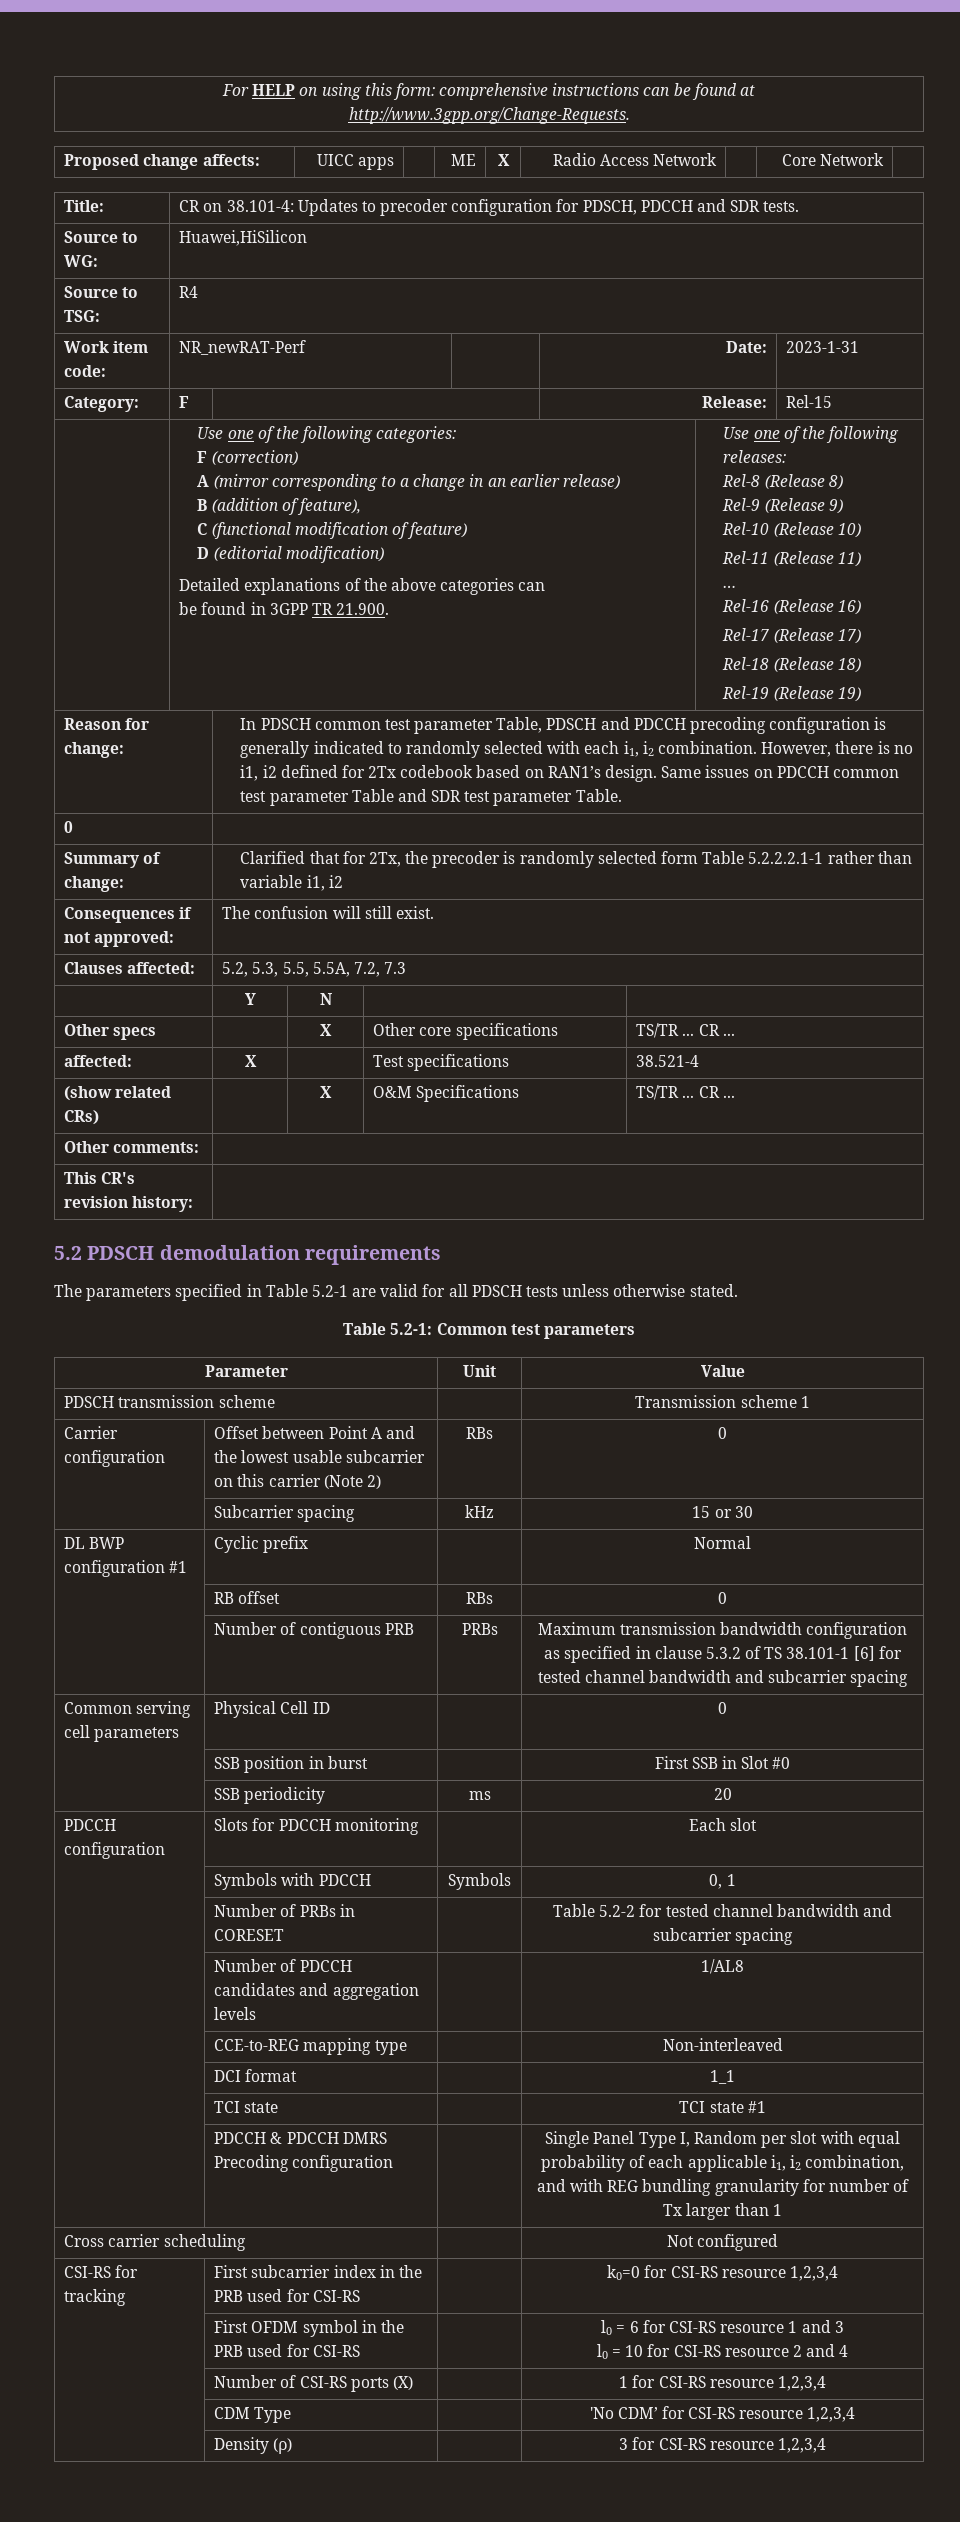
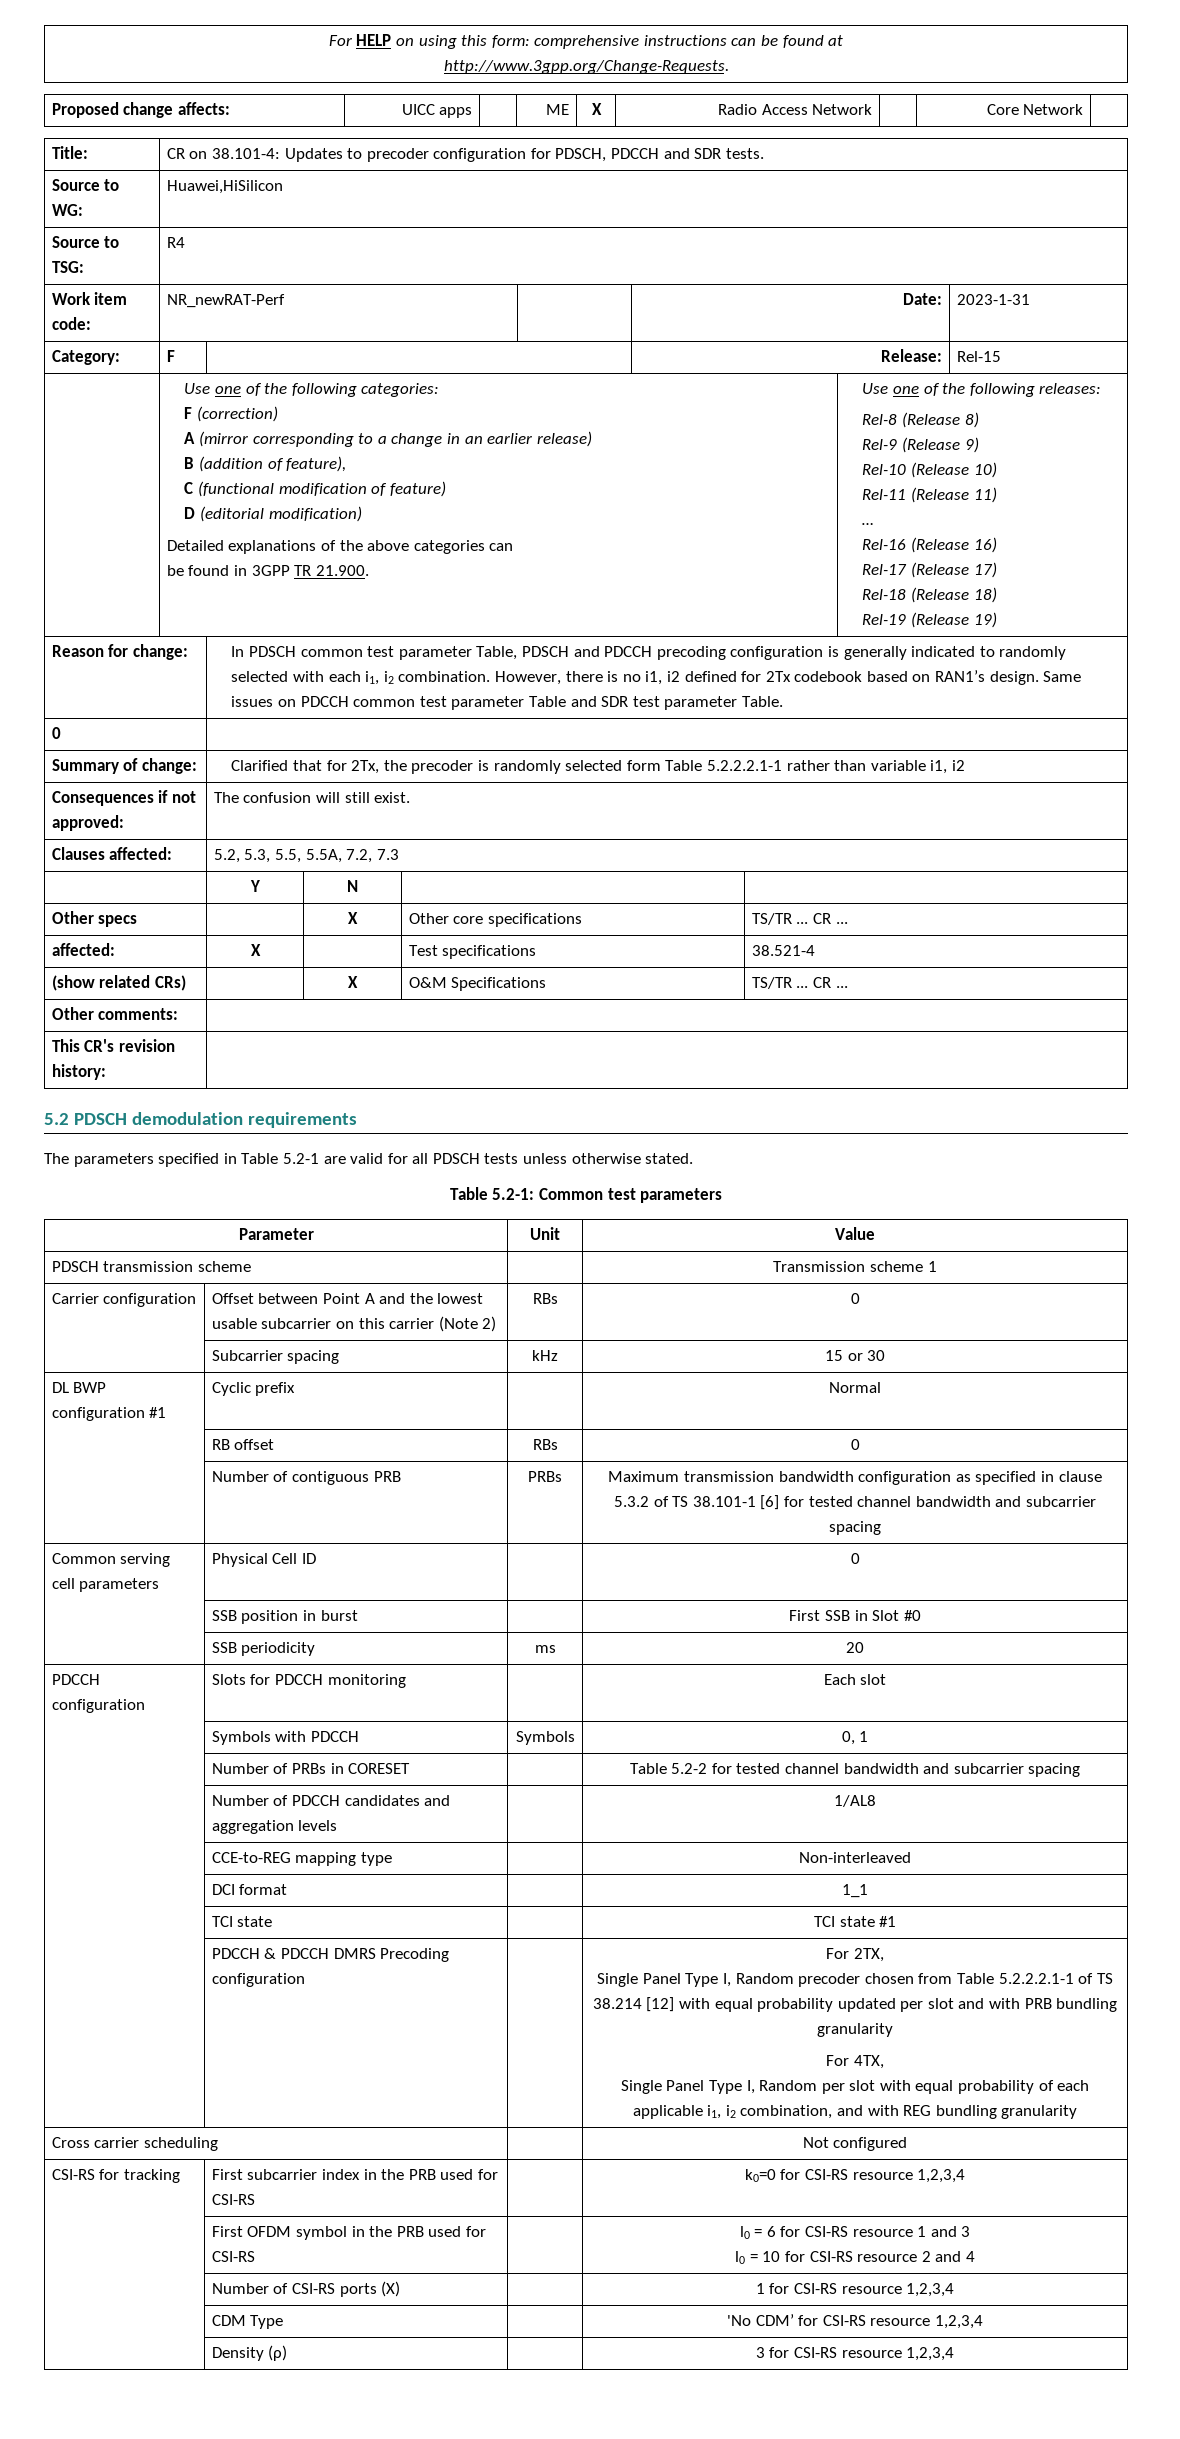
(394, 2163) none -> [826,1948,884,1962] [597,1973,1113,1987] [592,1997,1118,2012] [817,2023,893,2037] [826,2055,884,2069] For 2TX, // Single Panel Type I, Random precoder chosen from Table 5.2.2.2.1-1 of TS 38.214 [12] with equal probability updated per slot and with PRB bundling granularity // For 4TX, //
[802,2179,910,2192] [663,2203,782,2220] for number of Tx larger than 1 -> (1078, 2112) none

